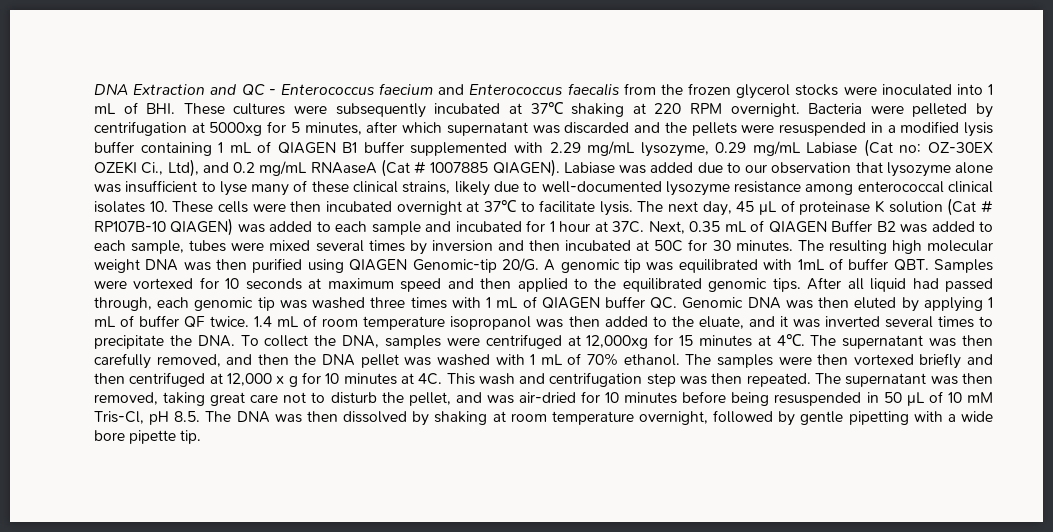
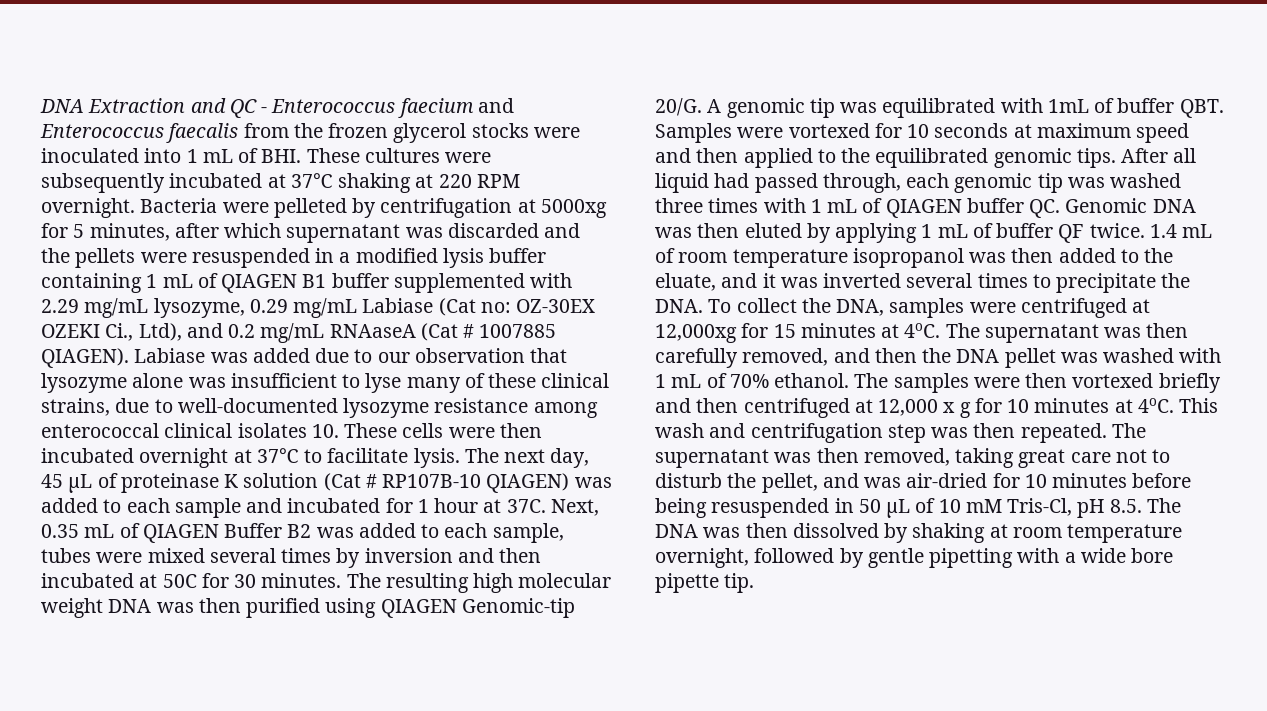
[454,181,490,196] likely -> (110, 407) none
[776,334,805,346] 4℃. -> [904,323,941,338] 4oC.
[418,373,443,385] 4C. -> [1137,398,1174,413] 4oC.

